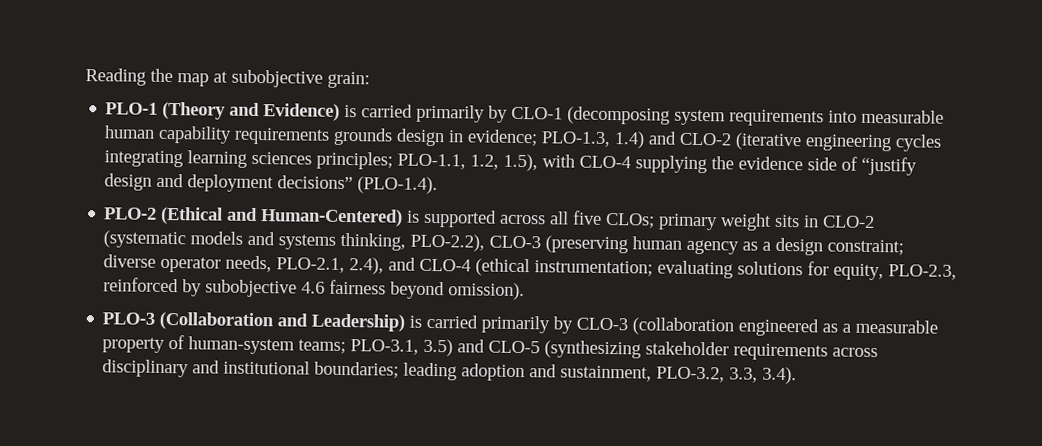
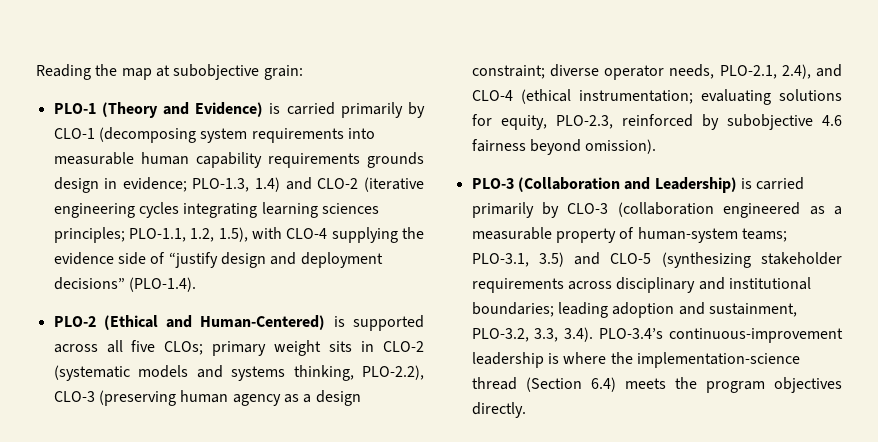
(798, 375) none -> [599,328,843,343] [471,352,800,368] [471,377,842,393] [471,402,526,418] PLO-3.4’s continuous-improvement leadership is where the implementation-science thread (Section 6.4) meets the program objectives directly.

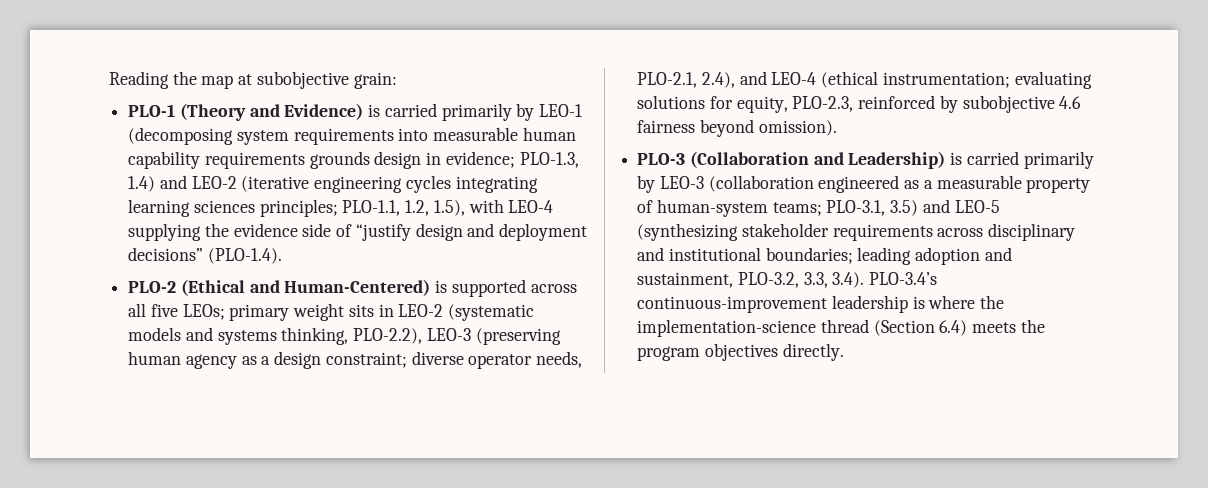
[53,128,95,139] CLO-1 -> [539,104,583,117] LEO-1
[317,178,359,189] CLO-2 -> [191,176,237,189] LEO-2
[286,228,328,239] CLO-4 -> [508,200,554,213] LEO-4
[164,341,204,355] CLOs; -> [182,304,225,320] LEOs;
[383,341,425,352] CLO-2 -> [398,304,444,317] LEO-2
[53,391,95,402] CLO-3 -> [426,328,471,341] LEO-3
[471,90,513,101] CLO-4 -> [771,72,817,85] LEO-4
[567,203,609,214] CLO-3 -> [659,176,704,189] LEO-3
[610,253,652,264] CLO-5 -> [954,200,1000,213] LEO-5

